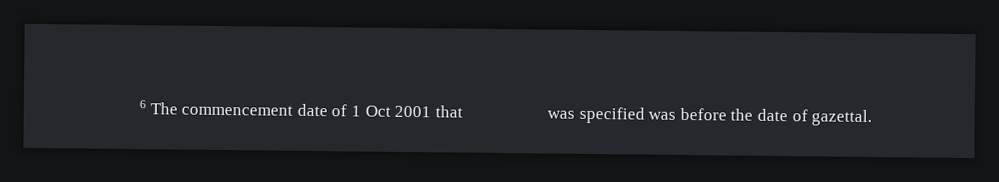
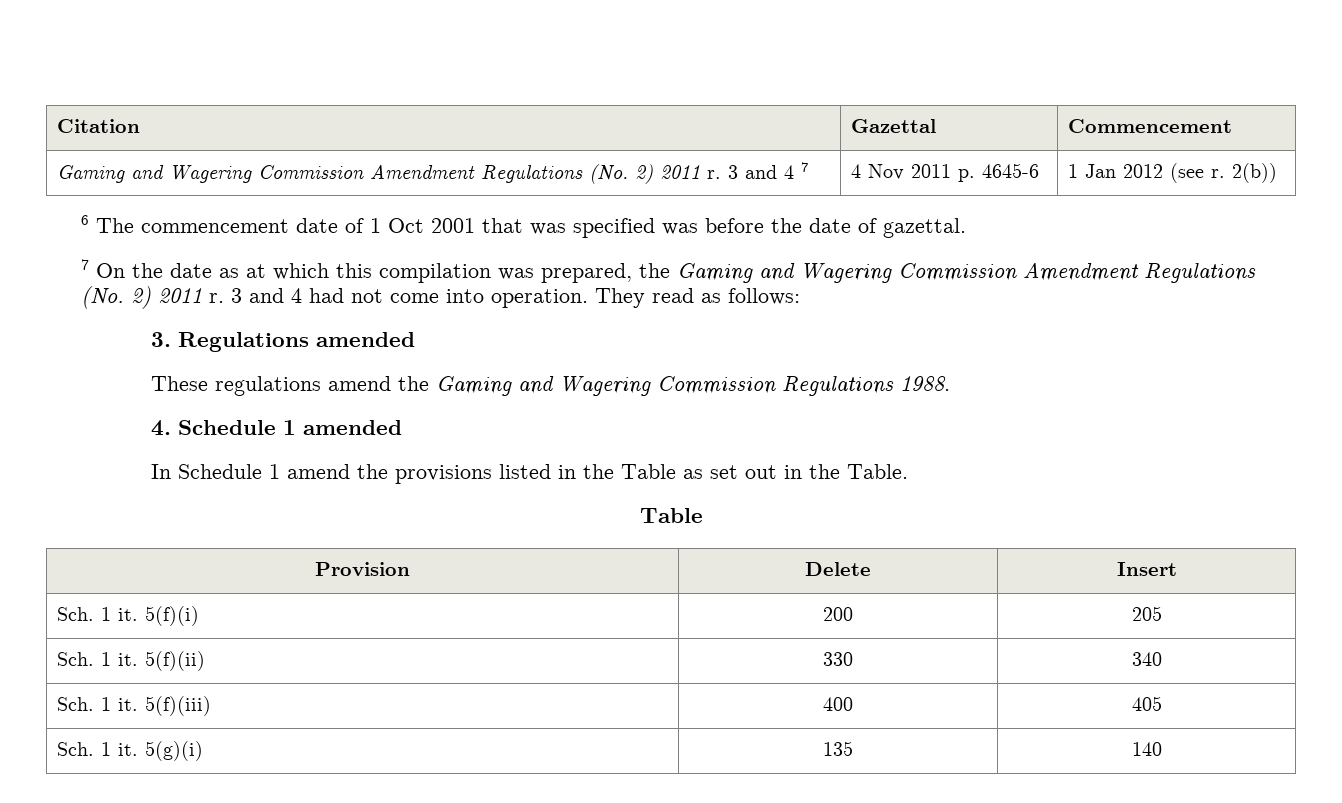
(139, 104) none -> [57,119,141,133] [851,119,937,133] [1068,119,1233,133] [57,162,809,184] [851,163,1040,182] [1068,163,1278,183] Citation | Gazettal | Commencement // Gaming and Wagering Commission Amendment Regulations (No. 2) 2011 r. 3 and 4 7 | 4 Nov 2011 p. 4645-6 | 1 Jan 2012 (see r. 2(b)) //
(873, 118) none -> [81,259,1257,283] [81,286,801,309] [151,332,416,352] [151,376,951,396] [151,420,403,436] [151,464,909,484] [639,508,703,523] [315,562,410,576] [804,562,871,576] [1116,562,1177,576] [57,606,200,626] [822,607,853,621] [1131,606,1162,621] [57,651,206,671] [822,652,853,666] [1131,652,1162,666] [57,696,212,716] [822,697,853,711] [1131,696,1162,711] [57,741,204,761] [822,741,853,756] [1131,742,1162,756] // 7 On the date as at which this compilation was prepared, the Gaming and Wagering Commission Amendment Regulations (No. 2) 2011 r. 3 and 4 had not come into operation. They read as follows: // 3. Regulations amended // These regulations amend the Gaming and Wagering Commission Regulations 1988. // 4. Schedule 1 amended // In Schedule 1 amend the provisions listed in the Table as set out in the Table. // Table // Provision | Delete | Insert // Sch. 1 it. 5(f)(i) | 200 | 205 // Sch. 1 it. 5(f)(ii) | 330 | 340 // Sch. 1 it. 5(f)(iii) | 400 | 405 // Sch. 1 it. 5(g)(i) | 135 | 140

